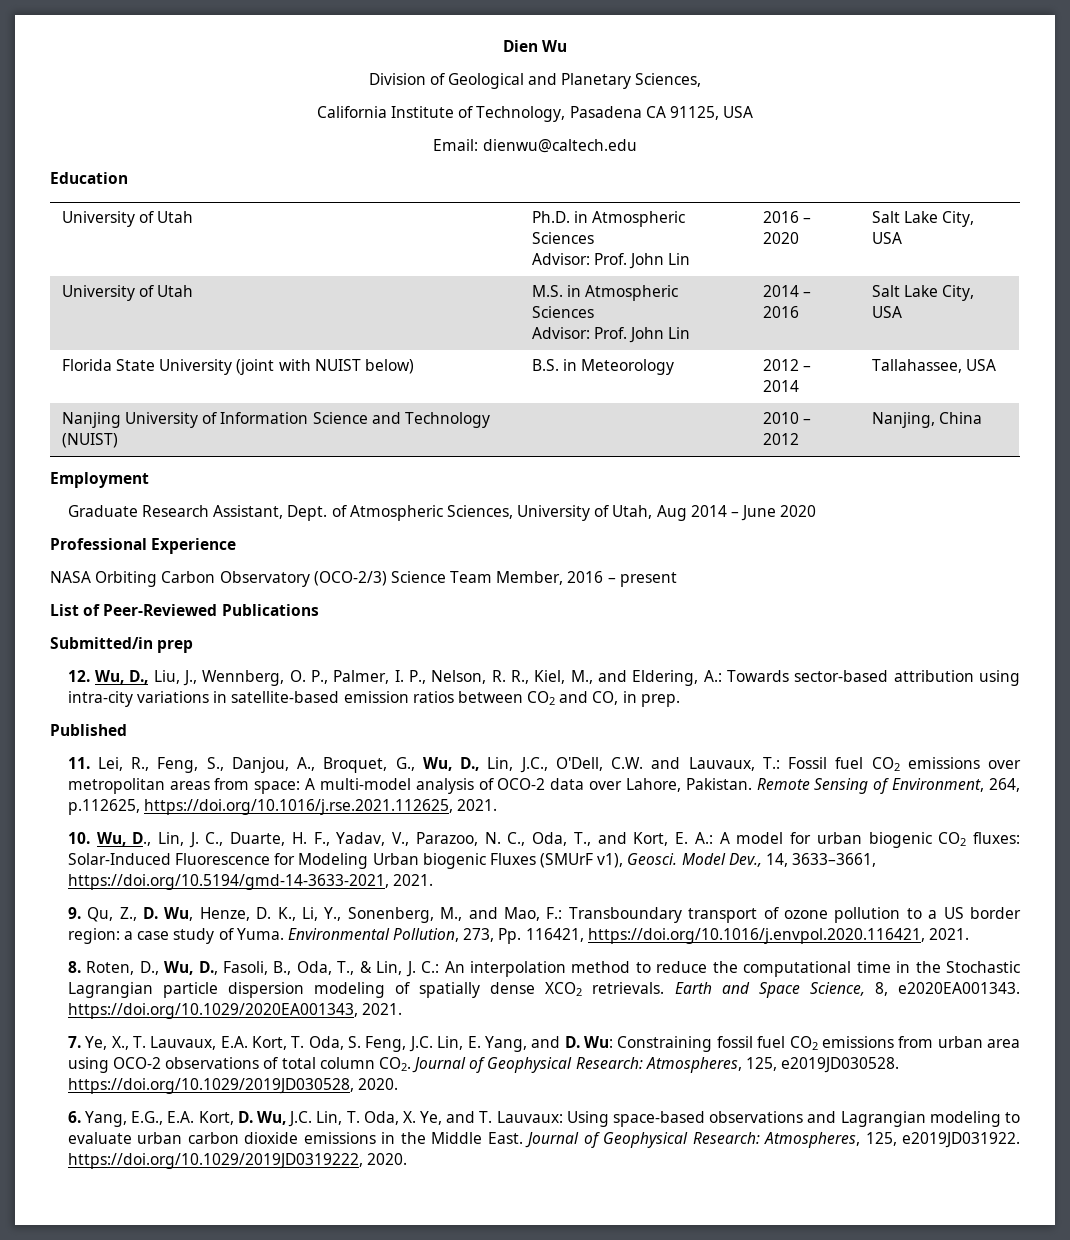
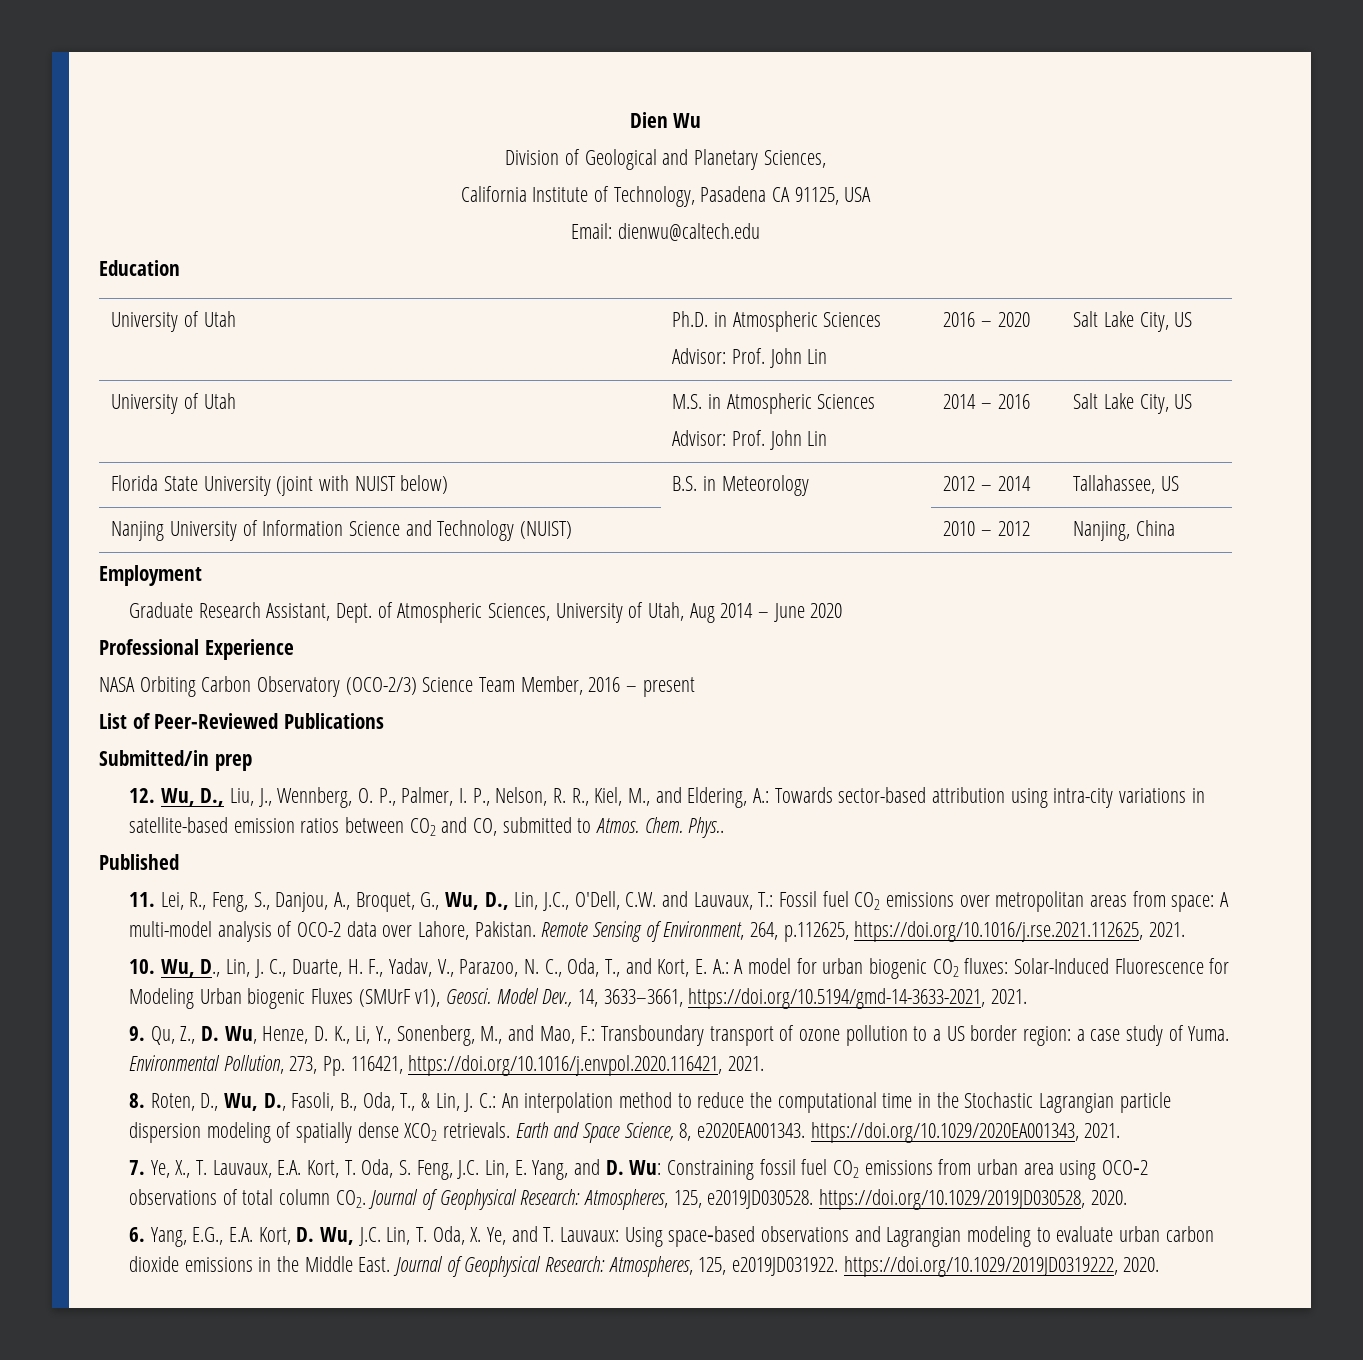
[871,232,902,244] USA -> [1174,312,1193,327] US
[871,306,902,318] USA -> [1174,394,1193,409] US
[965,359,996,371] USA -> [1161,476,1180,491] US
[622,691,680,707] in prep. -> [502,817,725,838] submitted to Atmos. Chem. Phys..

